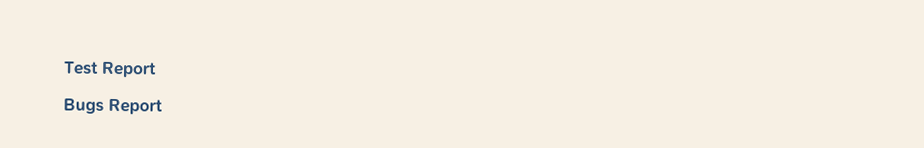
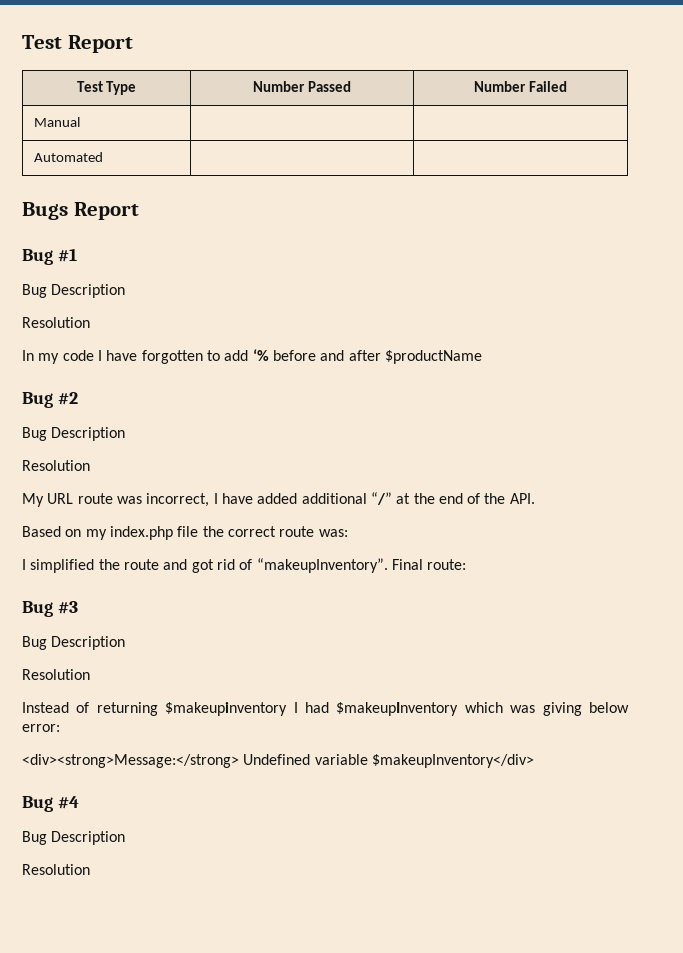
[63,98,163,115] // Bugs Report -> [76,81,137,95] [253,81,351,92] [474,81,567,92] [33,117,80,127] [33,152,103,162] [22,202,139,220] [22,248,77,265] [22,284,126,298] [22,317,90,328] [22,349,482,364] [22,392,78,408] [22,427,126,441] [22,460,90,471] [22,492,535,507] [22,526,348,540] [22,558,467,573] [22,601,78,617] [22,636,126,650] [22,669,90,680] [22,702,630,716] [22,724,60,732] [22,754,534,768] [22,796,79,812] [22,831,126,845] [22,864,90,875] // Test Type | Number Passed | Number Failed // Manual | | // Automated | | // Bugs Report // Bug #1 // Bug Description // Resolution // In my code I have forgotten to add ‘% before and after $productName // Bug #2 // Bug Description // Resolution // My URL route was incorrect, I have added additional “/” at the end of the API. // Based on my index.php file the correct route was: // I simplified the route and got rid of “makeupInventory”. Final route: // Bug #3 // Bug Description // Resolution // Instead of returning $makeupinventory I had $makeupInventory which was giving below error: // <div><strong>Message:</strong> Undefined variable $makeupInventory</div> // Bug #4 // Bug Description // Resolution

